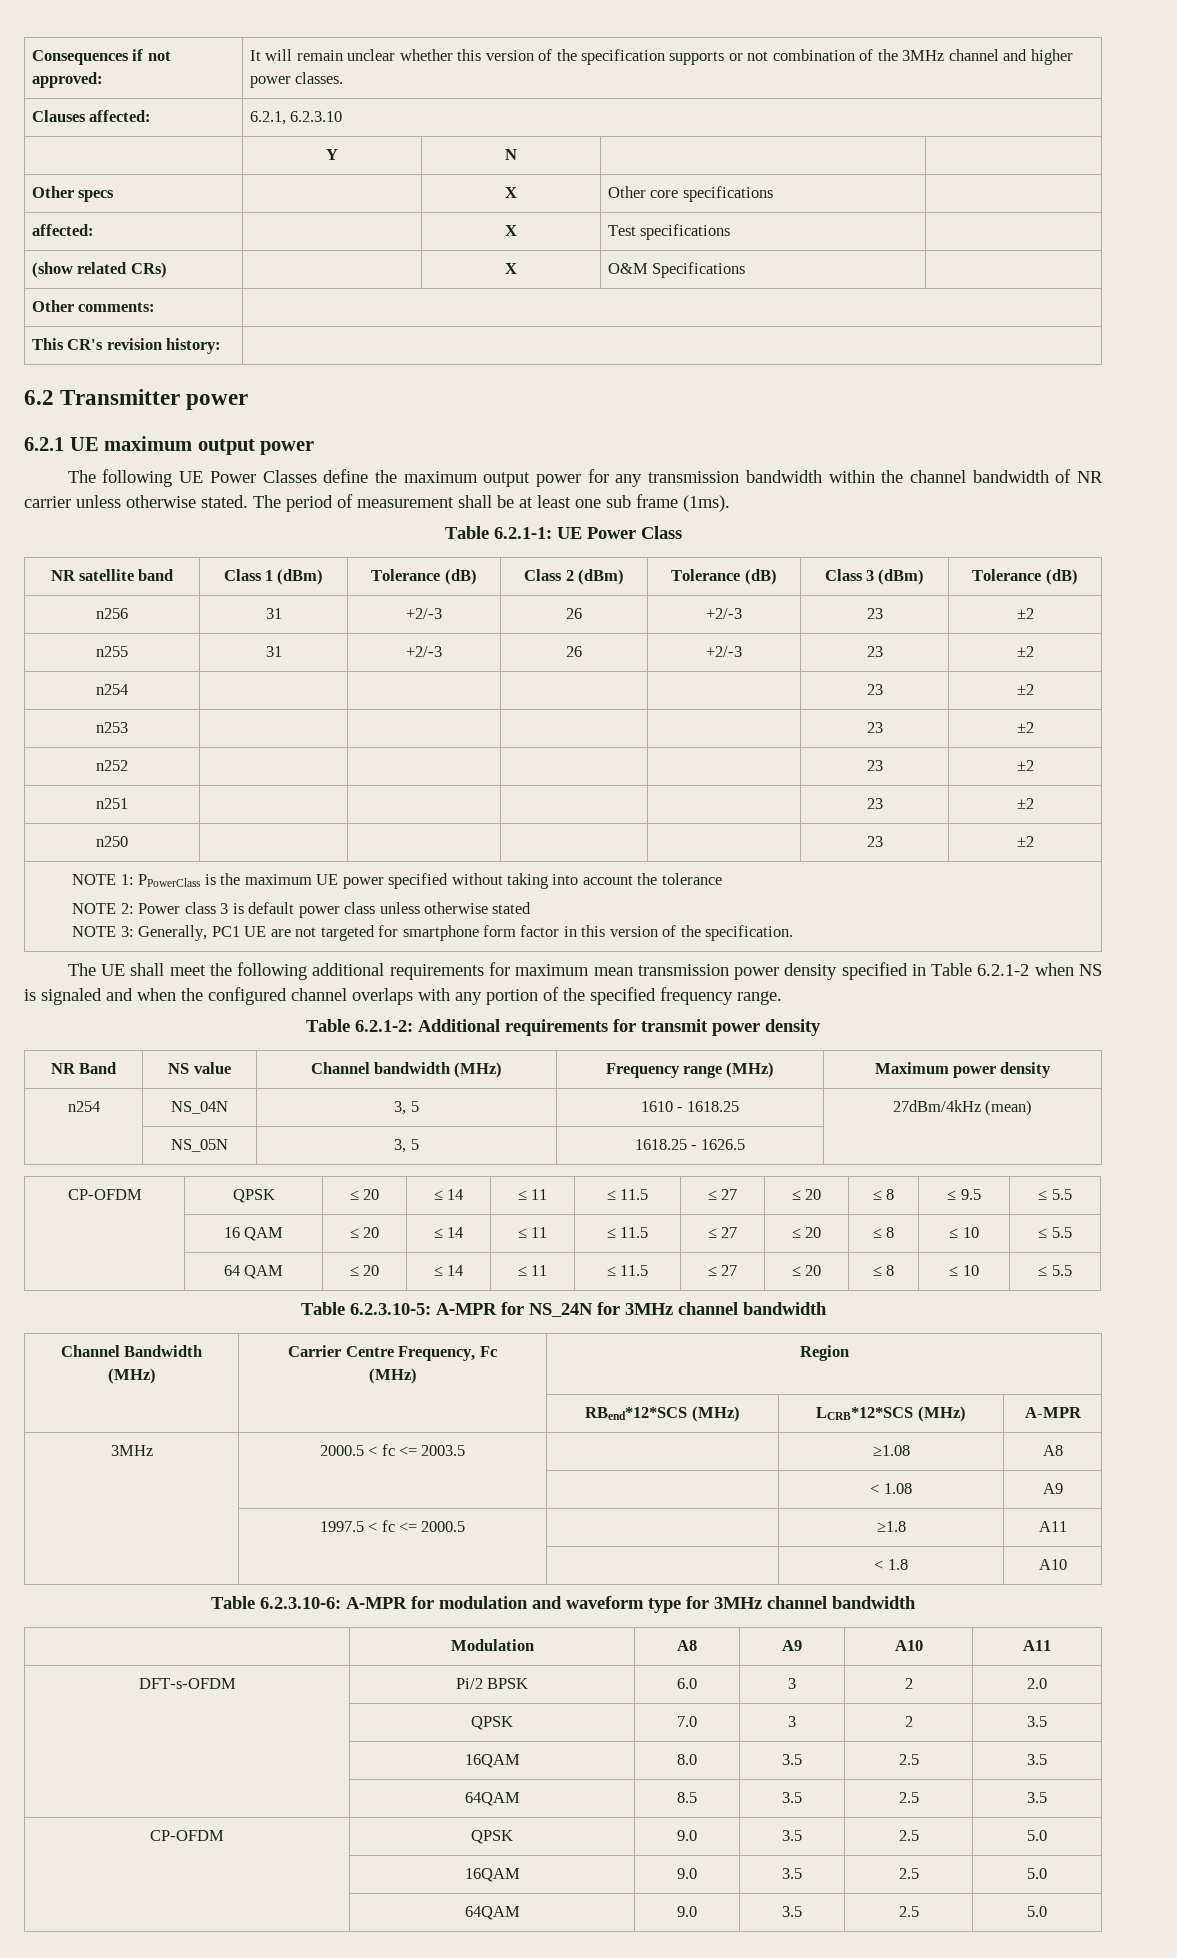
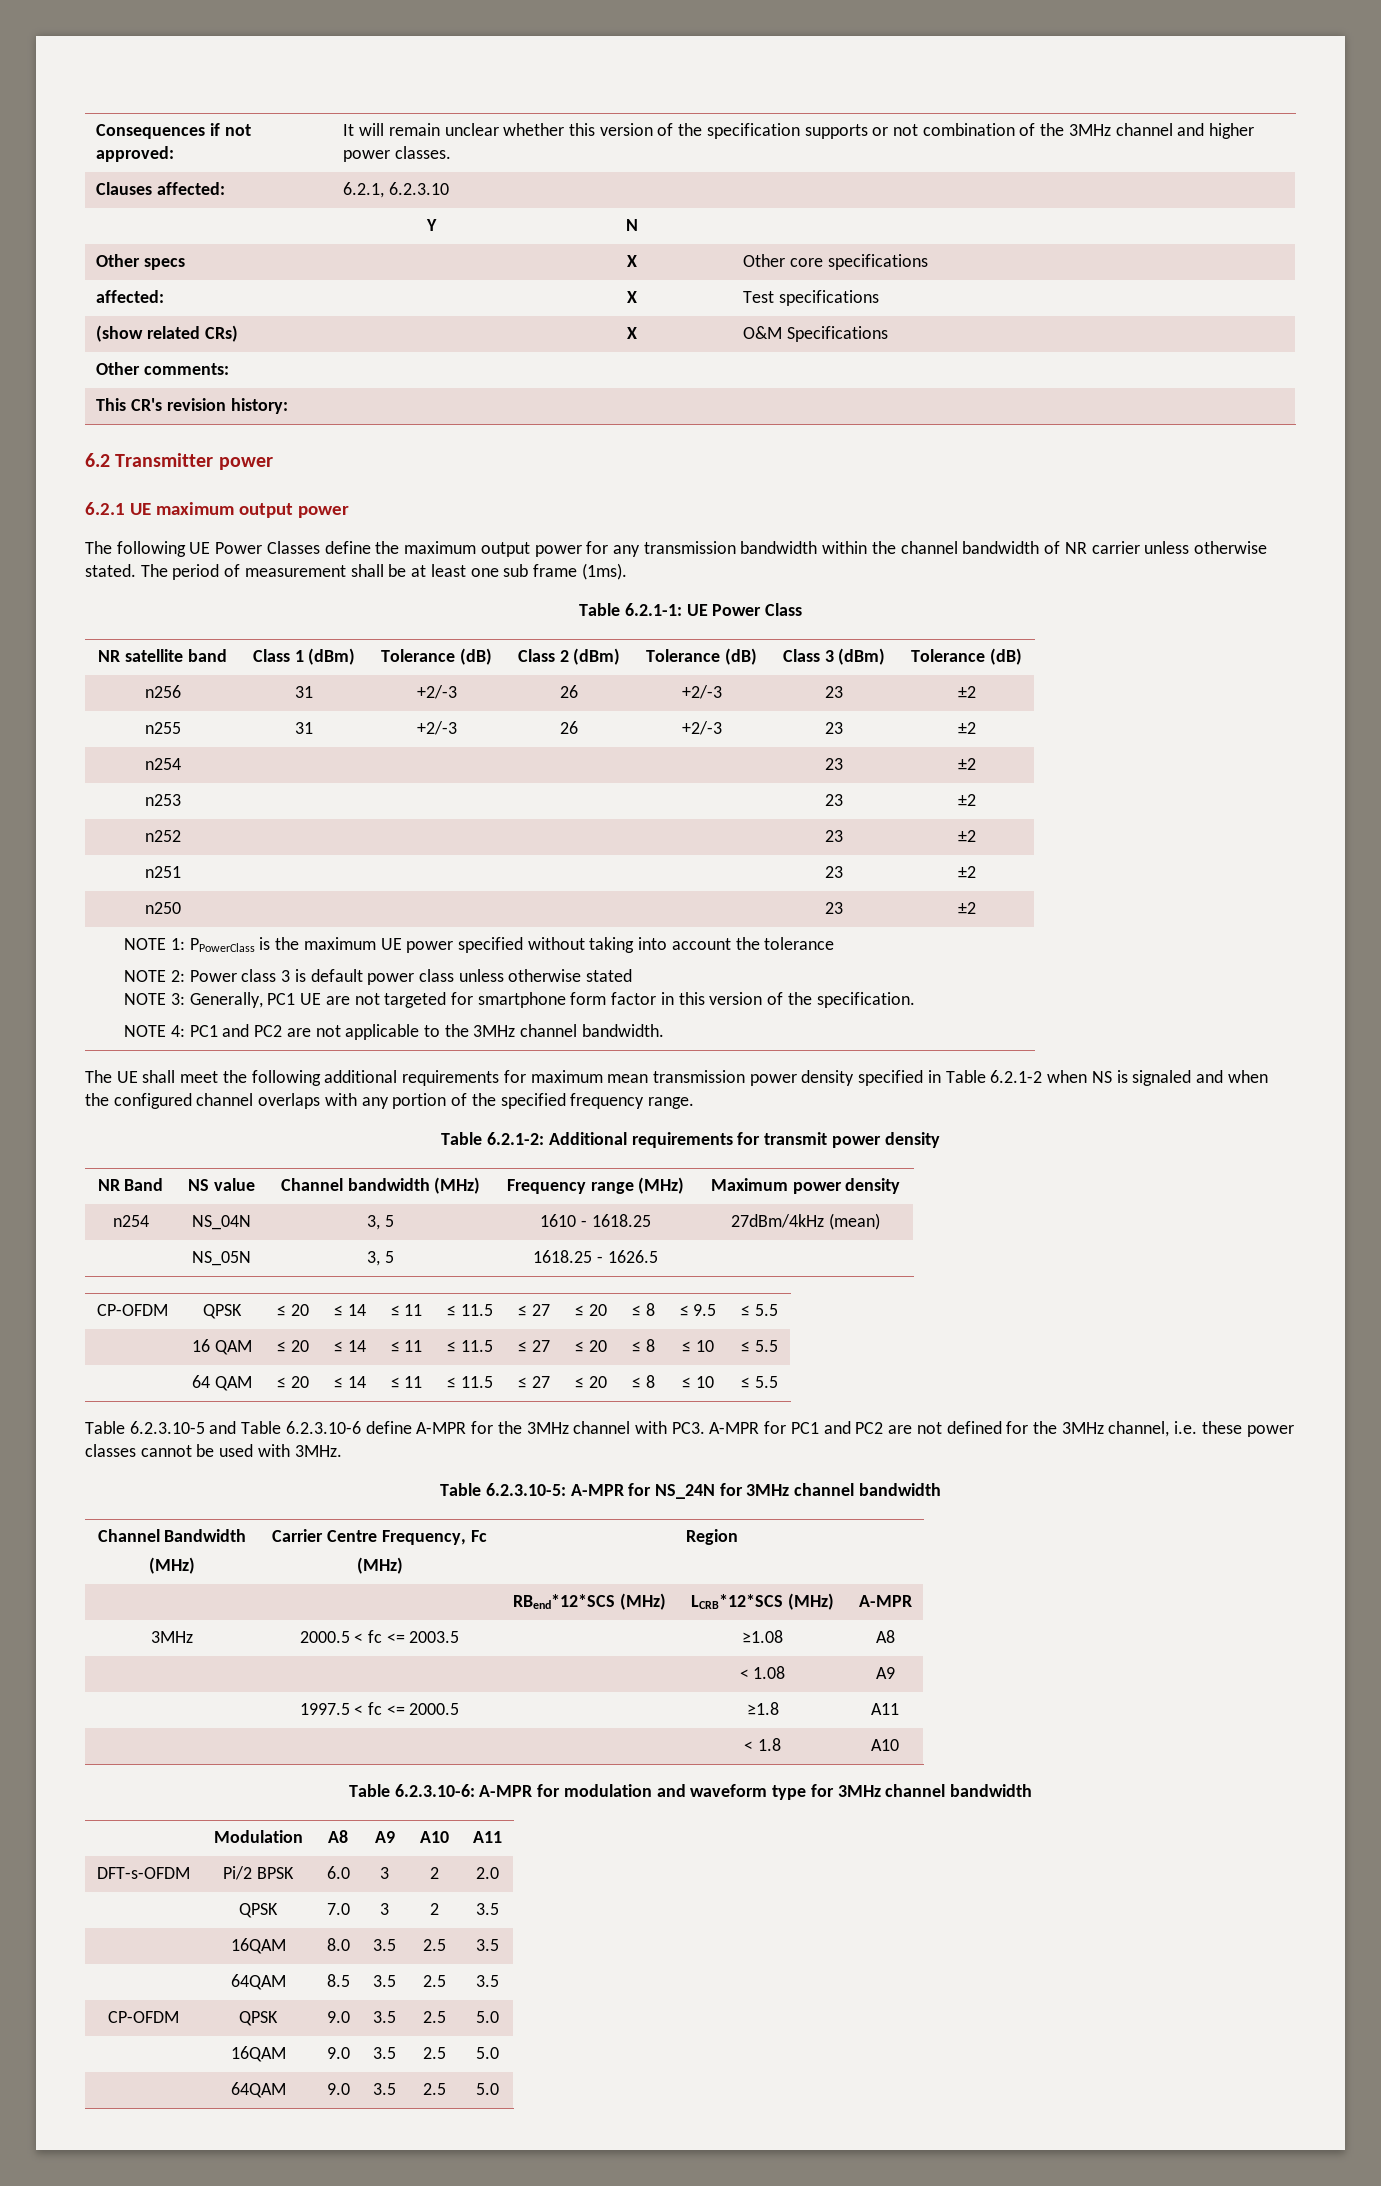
(794, 933) none -> [124,1024,664,1040] // NOTE 4: PC1 and PC2 are not applicable to the 3MHz channel bandwidth.
(1072, 1270) none -> [85,1421,1294,1437] [85,1444,342,1457] // Table 6.2.3.10-5 and Table 6.2.3.10-6 define A-MPR for the 3MHz channel with PC3. A-MPR for PC1 and PC2 are not defined for the 3MHz channel, i.e. these power classes cannot be used with 3MHz.

